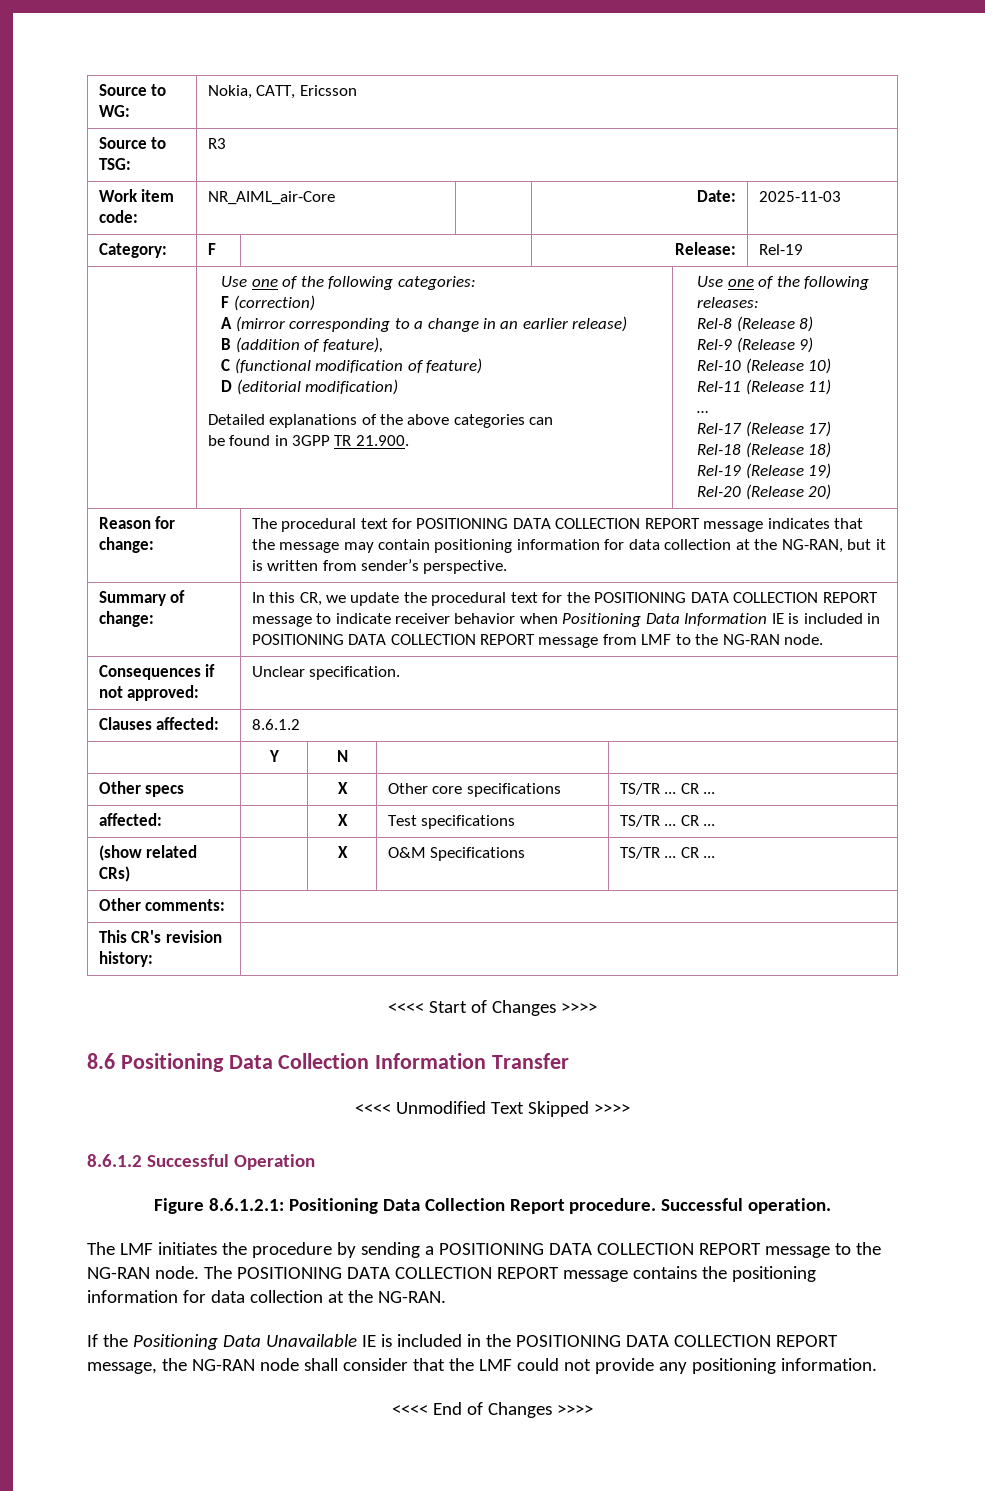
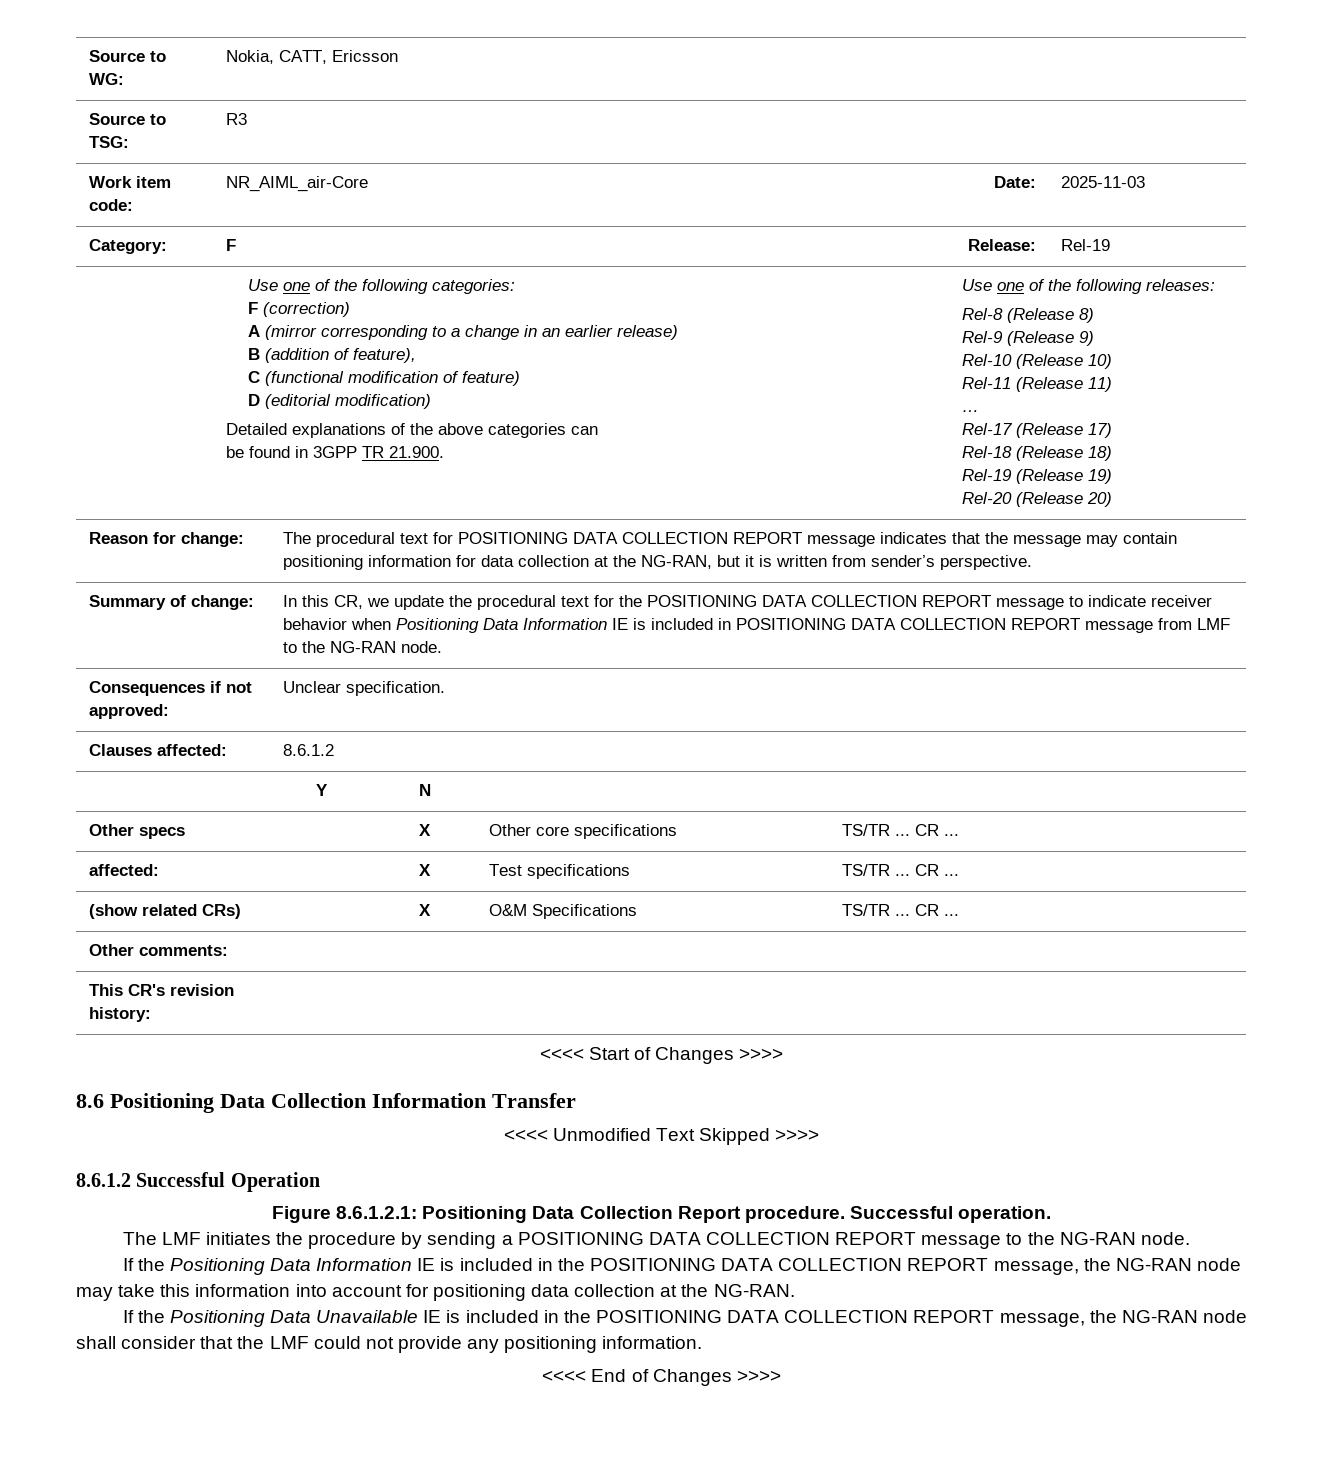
[203,1266,816,1282] [87,1290,206,1303] The POSITIONING DATA COLLECTION REPORT message contains the positioning information for -> [122,1258,1241,1275] [76,1284,526,1301] // If the Positioning Data Information IE is included in the POSITIONING DATA COLLECTION REPORT message, the NG-RAN node may take this information into account for positioning

